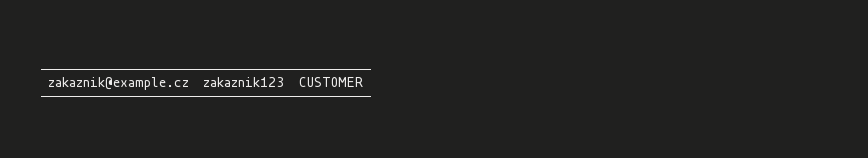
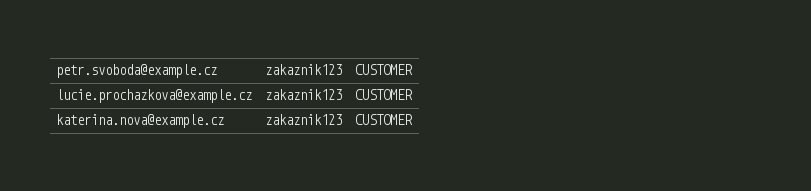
[47,77,189,90] [202,77,284,87] [298,77,363,87] zakaznik@example.cz | zakaznik123 | CUSTOMER -> [56,64,218,78] [265,64,343,75] [355,64,414,75] [56,89,253,103] [265,89,343,100] [355,89,414,100] [56,114,225,128] [265,114,343,125] [355,114,414,125] petr.svoboda@example.cz | zakaznik123 | CUSTOMER // lucie.prochazkova@example.cz | zakaznik123 | CUSTOMER // katerina.nova@example.cz | zakaznik123 | CUSTOMER

